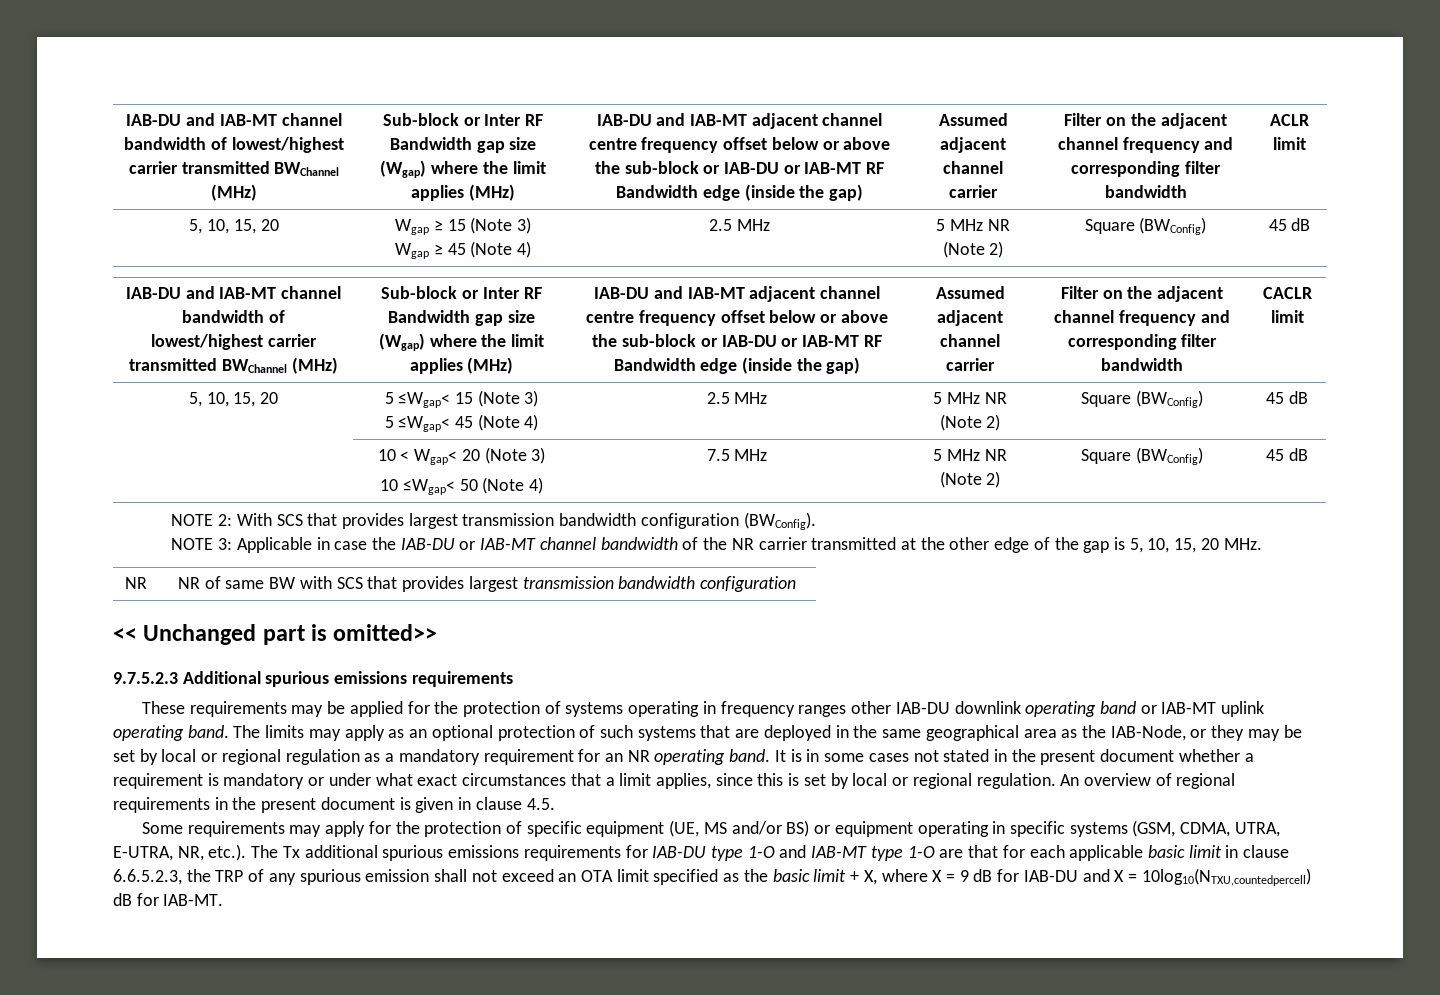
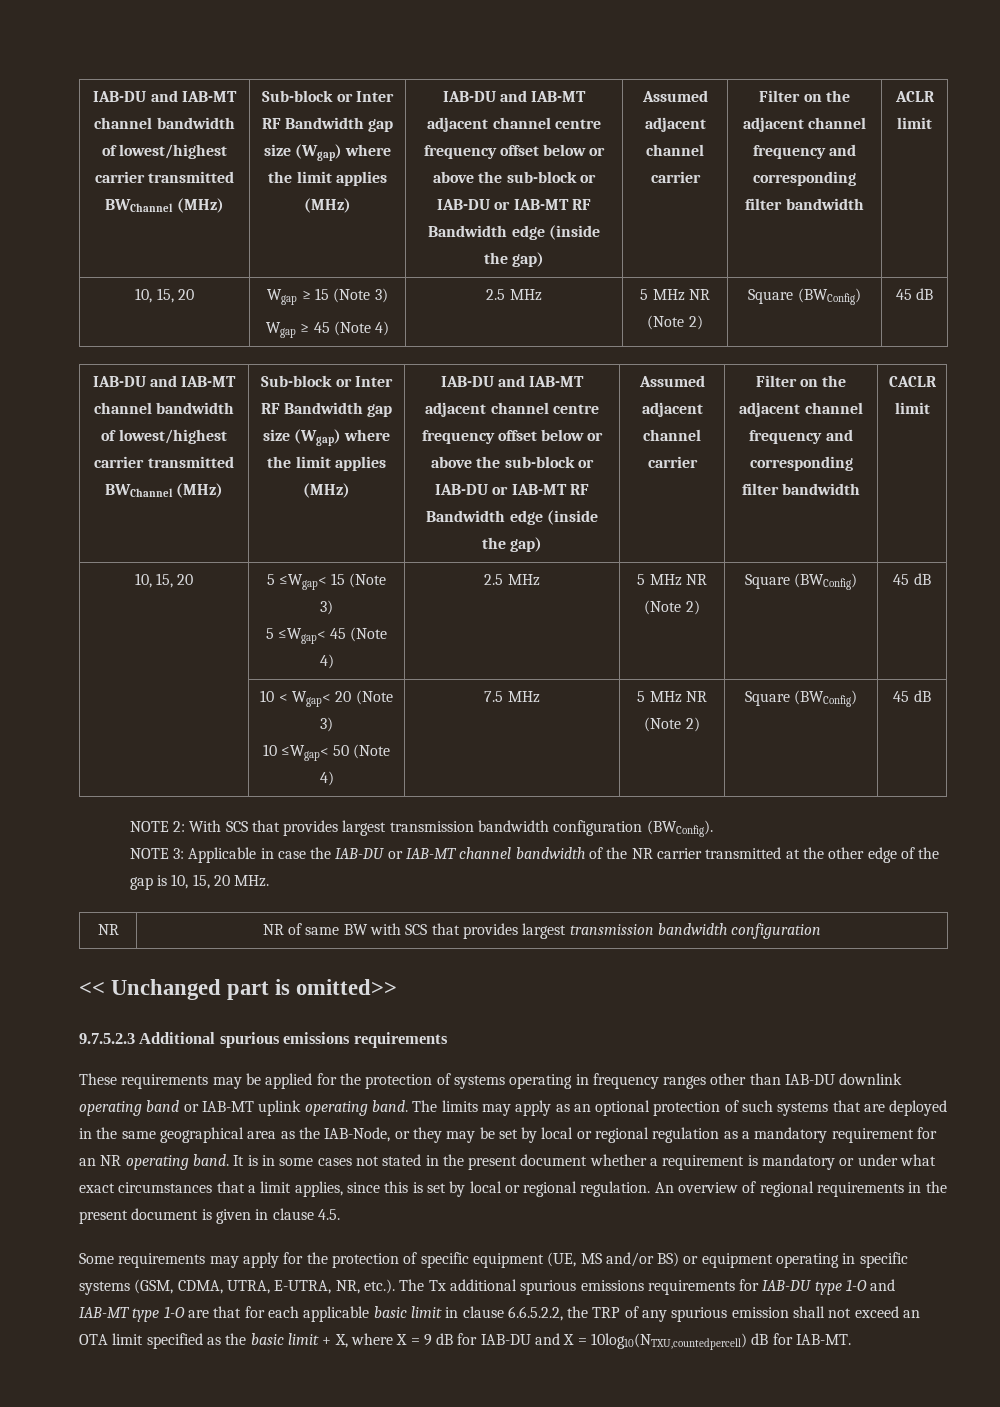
[189,219,203,234] 5, -> (932, 123) none
[188,392,202,407] 5, -> (930, 408) none
[1129,538,1143,553] 5, -> (167, 880) none
(892, 707) none -> [749,1073,781,1085] than
[113,869,182,885] 6.6.5.2.3, -> [507,1306,563,1321] 6.6.5.2.2,

